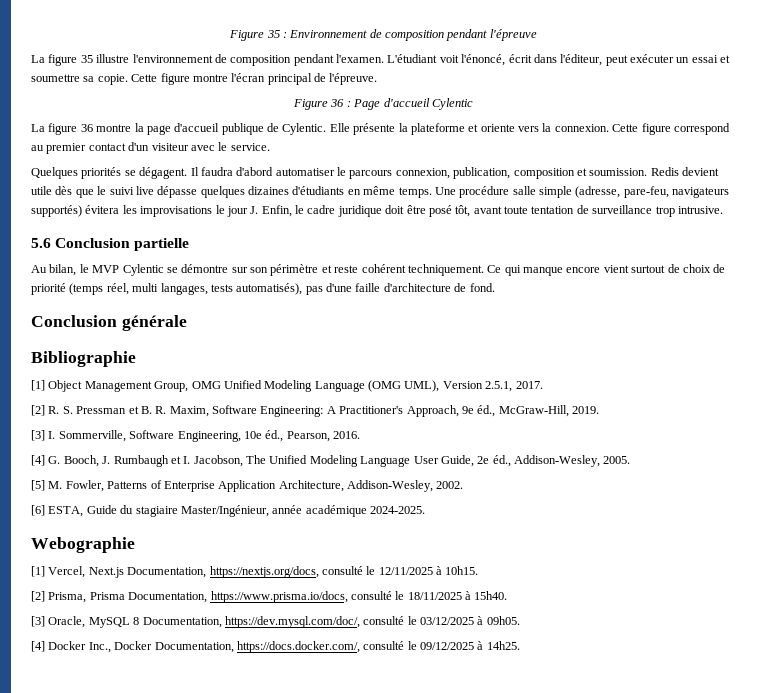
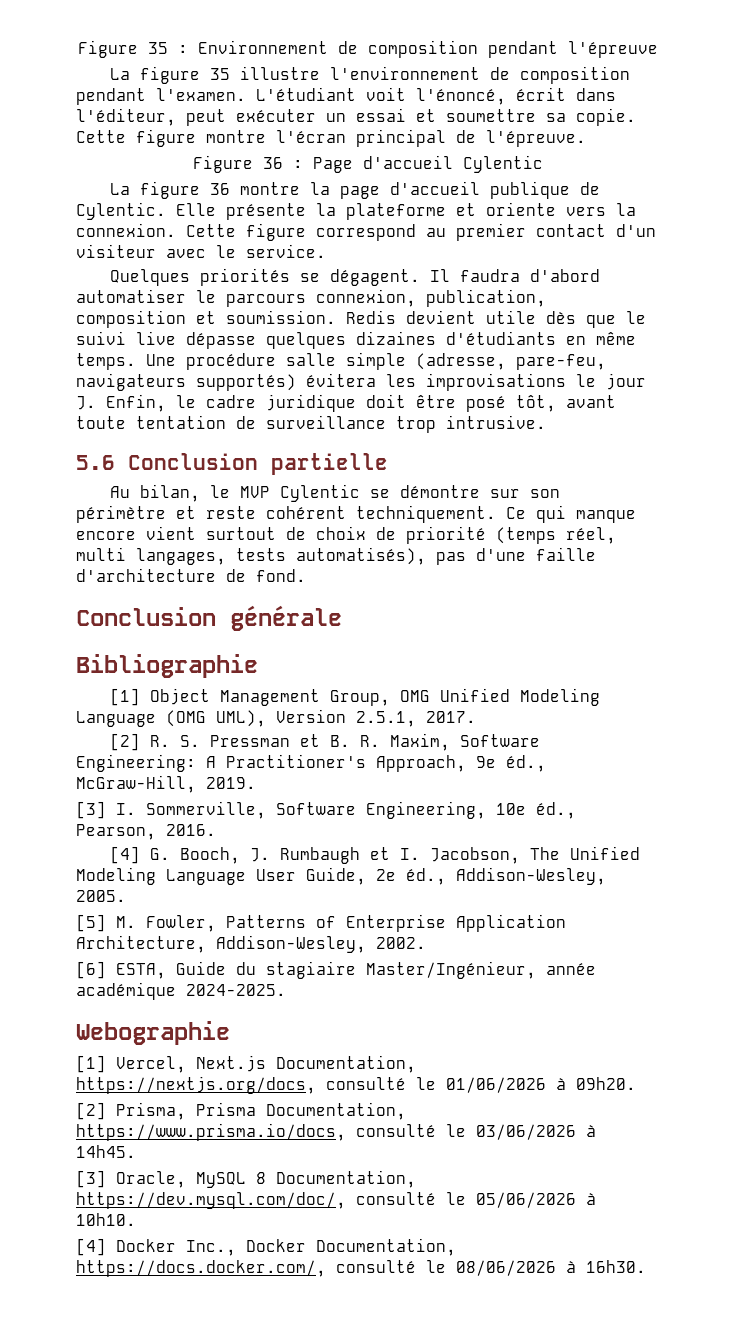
[378,566,479,575] 12/11/2025 à 10h15. -> [446,1077,636,1093] 01/06/2026 à 09h20.
[407,591,508,600] 18/11/2025 à 15h40. -> [476,1124,596,1140] [76,1145,136,1158] 03/06/2026 à 14h45.
[420,616,520,625] 03/12/2025 à 09h05. -> [476,1192,596,1208] [76,1213,136,1226] 05/06/2026 à 10h10.
[420,641,520,650] 09/12/2025 à 14h25. -> [456,1260,646,1276] 08/06/2026 à 16h30.

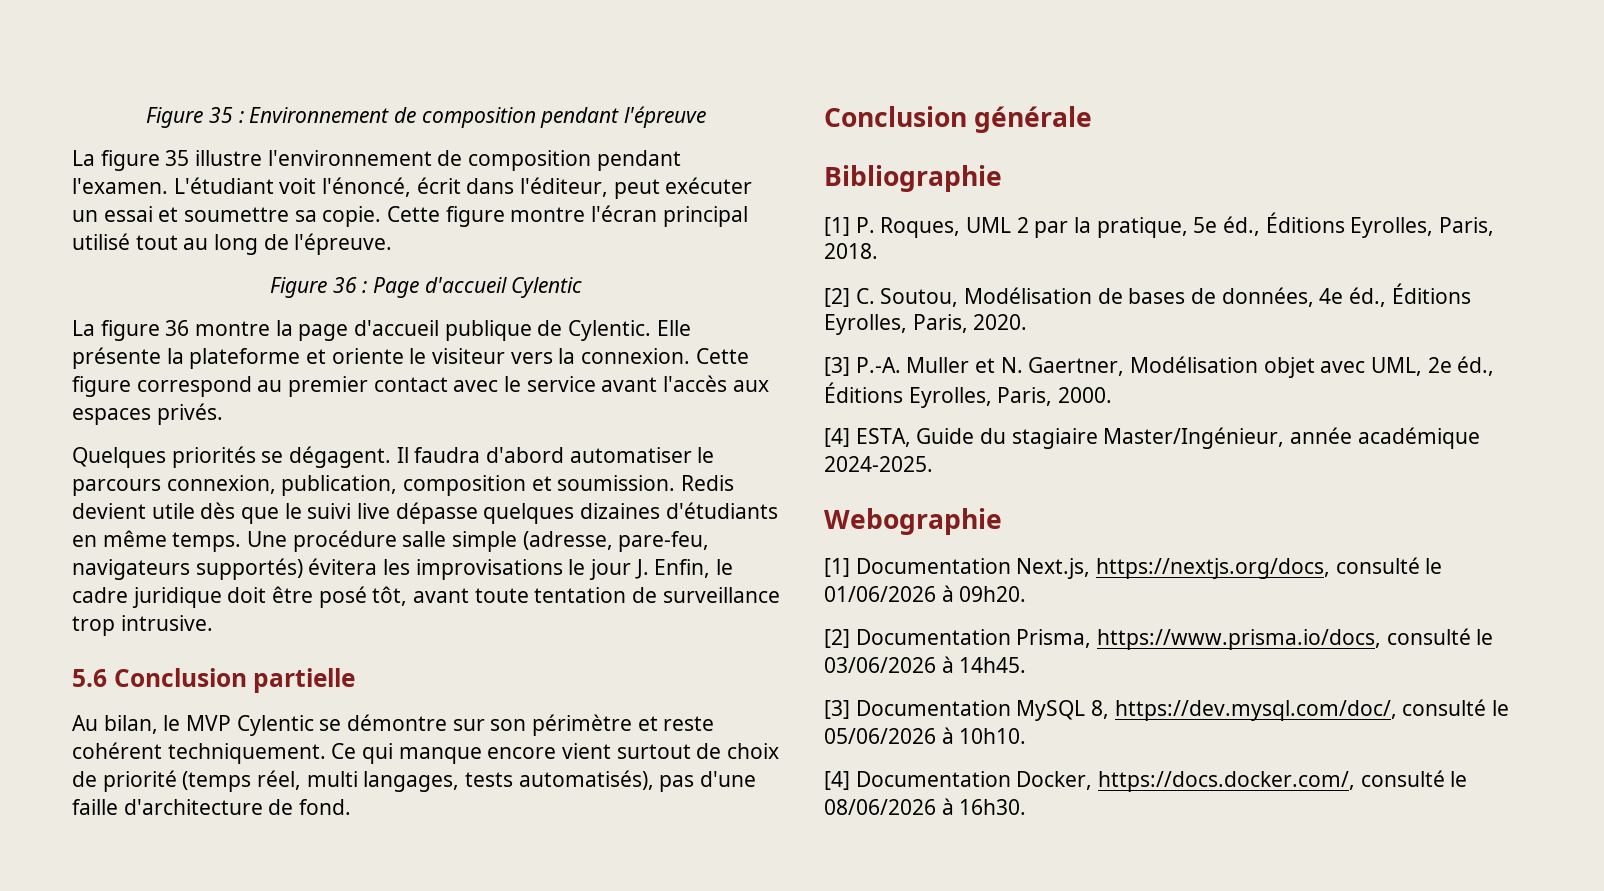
(446, 138) none -> [72,233,259,255] utilisé tout au long
(556, 209) none -> [409,348,506,364] le visiteur
[616,224,656,237] [76,244,326,258] d'un visiteur avec le service. -> [453,375,769,392] [72,403,223,425] avec le service avant l'accès aux espaces privés.
[150,688,601,706] [76,709,476,727] [110,733,541,751] [76,754,546,772] [76,775,256,793] [76,801,576,819] [76,824,216,840] [110,846,641,864] [76,867,606,885] [76,890,126,902] [76,914,566,932] [76,935,426,953] [76,961,106,979] Object Management Group, OMG Unified Modeling Language (OMG UML), Version 2.5.1, 2017. // [2] R. S. Pressman et B. R. Maxim, Software Engineering: A Practitioner's Approach, 9e éd., McGraw-Hill, 2019. // [3] I. Sommerville, Software Engineering, 10e éd., Pearson, 2016. // [4] G. Booch, J. Rumbaugh et I. Jacobson, The Unified Modeling Language User Guide, 2e éd., Addison-Wesley, 2005. // [5] M. Fowler, Patterns of Enterprise Application Architecture, Addison-Wesley, 2002. // [6] -> [855,212,1495,238] [824,243,878,259] [824,283,1471,307] [824,314,1028,335] [824,356,1495,378] [824,382,1113,408] [824,428,850,447] P. Roques, UML 2 par la pratique, 5e éd., Éditions Eyrolles, Paris, 2018. // [2] C. Soutou, Modélisation de bases de données, 4e éd., Éditions Eyrolles, Paris, 2020. // [3] P.-A. Muller et N. Gaertner, Modélisation objet avec UML, 2e éd., Éditions Eyrolles, Paris, 2000. // [4]
[116,1055,416,1073] Vercel, Next.js Documentation, -> [855,558,1091,579] Documentation Next.js,
[116,1102,406,1120] Prisma, Prisma Documentation, -> [855,629,1092,648] Documentation Prisma,
[116,1170,416,1188] Oracle, MySQL 8 Documentation, -> [855,700,1110,721] Documentation MySQL 8,
[116,1238,456,1256] Docker Inc., Docker Documentation, -> [855,771,1093,790] Documentation Docker,

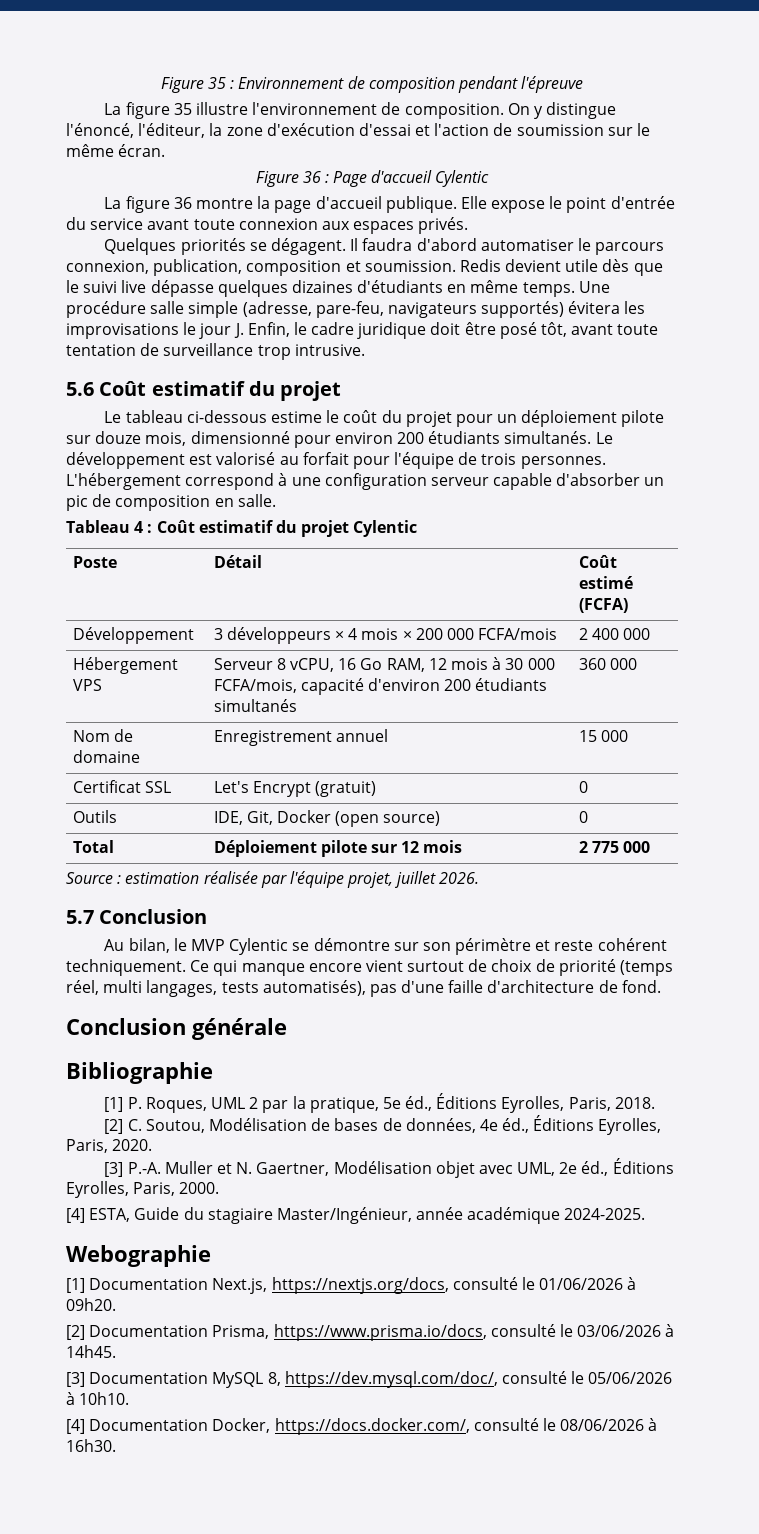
[468,150,681,171] [72,177,753,199] [72,205,748,227] [72,233,393,255] composition pendant l'examen. L'étudiant voit l'énoncé, écrit dans l'éditeur, peut exécuter un essai et soumettre sa copie. Cette figure montre l'écran principal utilisé tout au long de l'épreuve. -> [404,102,617,119] [66,123,650,138] [66,144,166,157] composition. On y distingue l'énoncé, l'éditeur, la zone d'exécution d'essai et l'action de soumission sur le même écran.
[444,320,691,341] [72,347,749,369] [72,375,728,397] publique de Cylentic. Elle présente la plateforme et oriente le visiteur vers la connexion. Cette figure correspond au premier contact avec le service avant l'accès -> [385,196,675,213] [66,217,318,230] publique. Elle expose le point d'entrée du service avant toute connexion
[113,668,356,693] Conclusion partielle -> [99,381,342,401] [104,410,665,427] [66,431,613,448] [66,452,606,469] [66,473,665,490] [66,494,276,511] [66,520,418,537] [72,556,117,568] [213,555,262,568] [578,555,617,568] [578,576,633,589] [578,598,628,613] [72,627,194,644] [213,627,558,644] [578,628,651,640] [72,657,178,674] [72,679,102,691] [213,657,555,672] [213,678,548,695] [213,699,297,712] [578,658,637,670] [72,729,133,742] [72,750,140,763] [213,729,388,746] [578,730,628,742] [72,780,171,793] [213,781,377,797] [578,781,588,793] [72,810,117,823] [213,810,441,827] [578,811,588,823] [72,840,114,853] [213,840,463,857] [578,841,651,853] [66,871,480,888] [66,909,208,924] Coût estimatif du projet // Le tableau ci-dessous estime le coût du projet pour un déploiement pilote sur douze mois, dimensionné pour environ 200 étudiants simultanés. Le développement est valorisé au forfait pour l'équipe de trois personnes. L'hébergement correspond à une configuration serveur capable d'absorber un pic de composition en salle. // Tableau 4 : Coût estimatif du projet Cylentic // Poste | Détail | Coût estimé (FCFA) // Développement | 3 développeurs × 4 mois × 200 000 FCFA/mois | 2 400 000 // Hébergement VPS | Serveur 8 vCPU, 16 Go RAM, 12 mois à 30 000 FCFA/mois, capacité d'environ 200 étudiants simultanés | 360 000 // Nom de domaine | Enregistrement annuel | 15 000 // Certificat SSL | Let's Encrypt (gratuit) | 0 // Outils | IDE, Git, Docker (open source) | 0 // Total | Déploiement pilote sur 12 mois | 2 775 000 // Source : estimation réalisée par l'équipe projet, juillet 2026. // 5.7 Conclusion

